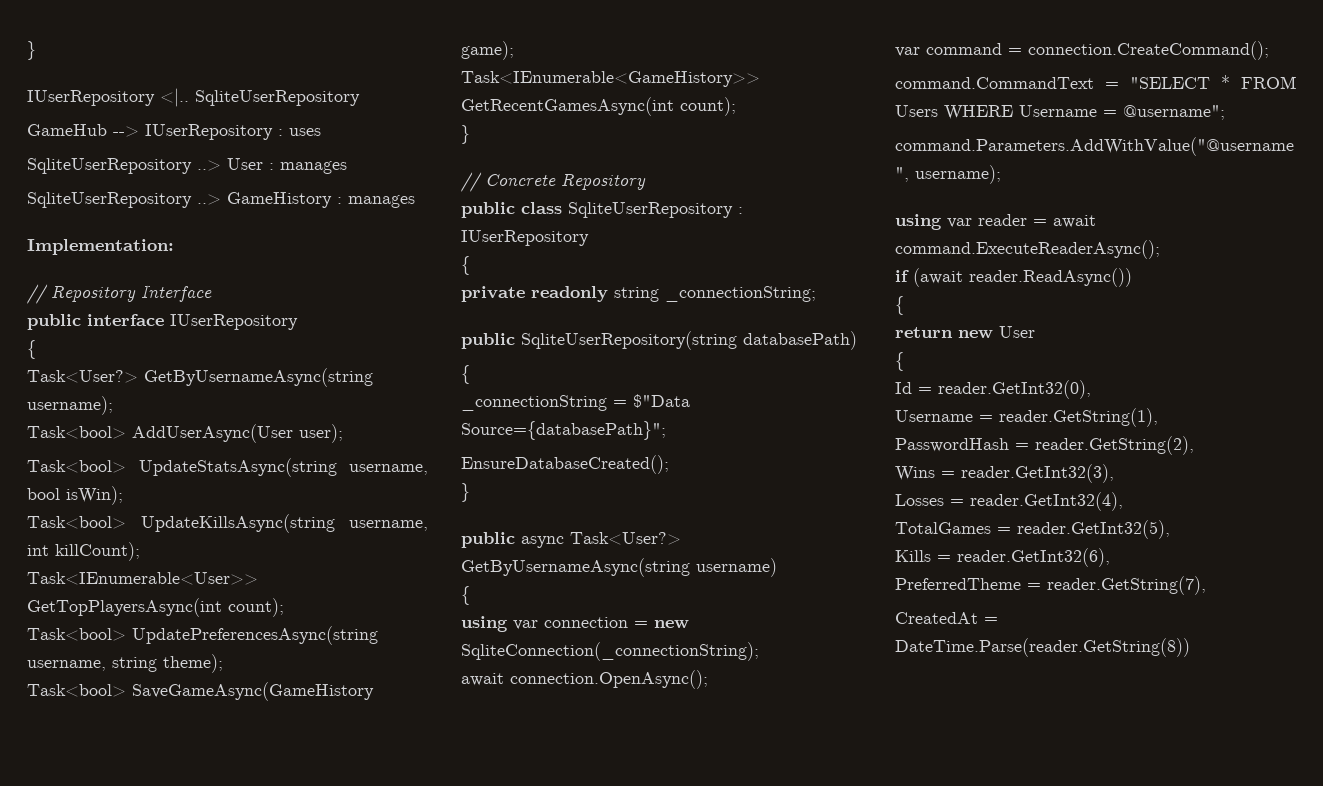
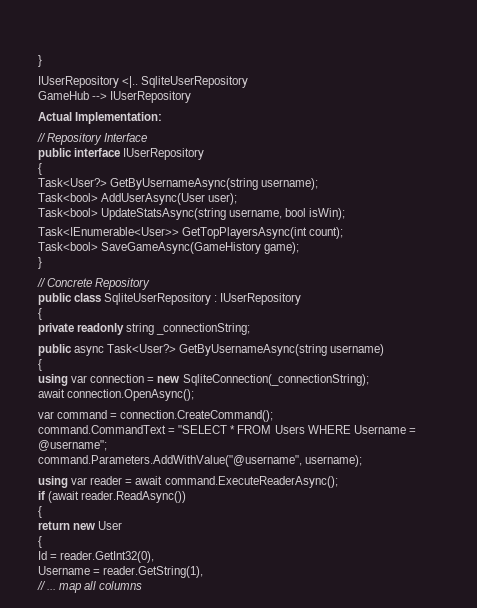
[278,128,321,136] [27,158,347,174] [27,192,415,208] : uses // SqliteUserRepository ..> User : manages // SqliteUserRepository ..> GameHistory : manages // -> [38,112,72,121] // Actual
[27,514,428,533] [27,542,140,561] [27,572,258,585] [27,598,284,617] [27,626,378,645] [27,654,223,673] Task<bool> UpdateKillsAsync(string username, int killCount); // Task<IEnumerable<User>> GetTopPlayersAsync(int count); // Task<bool> UpdatePreferencesAsync(string username, string theme); -> [38,227,344,239] Task<IEnumerable<User>> GetTopPlayersAsync(int count);
[461,71,760,87] [461,97,736,116] // Task<IEnumerable<GameHistory>> GetRecentGamesAsync(int count); -> (300, 248) none
[461,331,857,350] [461,365,470,384] [461,394,690,411] [461,421,666,440] [461,455,669,474] [461,483,470,502] // public SqliteUserRepository(string databasePath) // { // _connectionString = $"Data Source={databasePath}"; // EnsureDatabaseCreated(); // } -> (251, 329) none
[895,436,1194,455] [895,464,1114,483] [895,492,1123,511] [895,520,1170,539] [895,548,1110,567] [895,576,1206,595] [895,612,998,624] [895,638,1190,657] PasswordHash = reader.GetString(2), // Wins = reader.GetInt32(3), // Losses = reader.GetInt32(4), // TotalGames = reader.GetInt32(5), // Kills = reader.GetInt32(6), // PreferredTheme = reader.GetString(7), // CreatedAt = DateTime.Parse(reader.GetString(8)) -> [37,581,143,593] // ... map all columns

